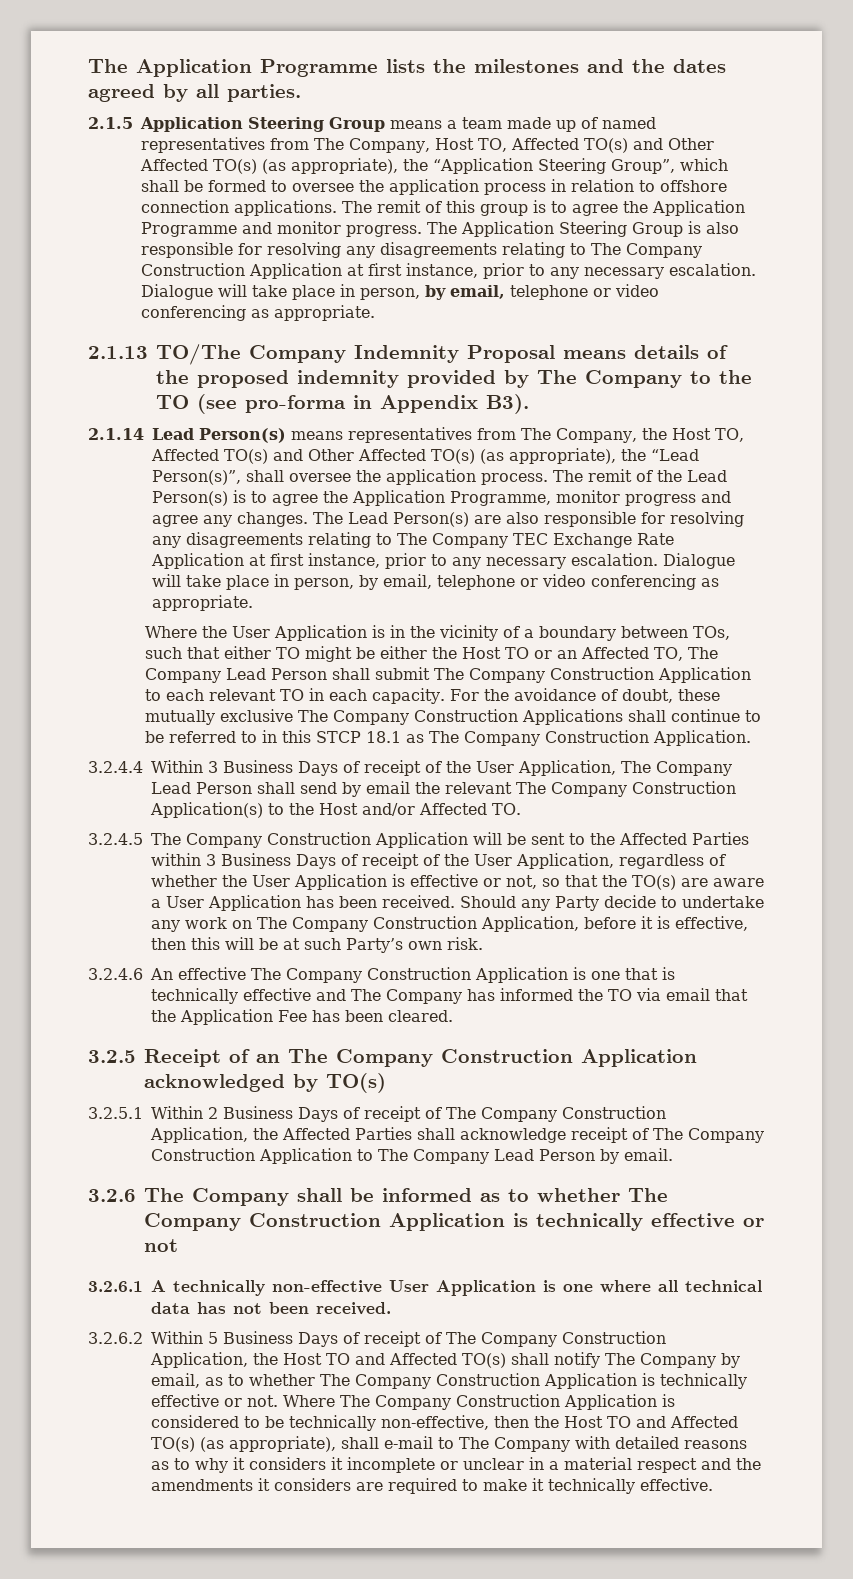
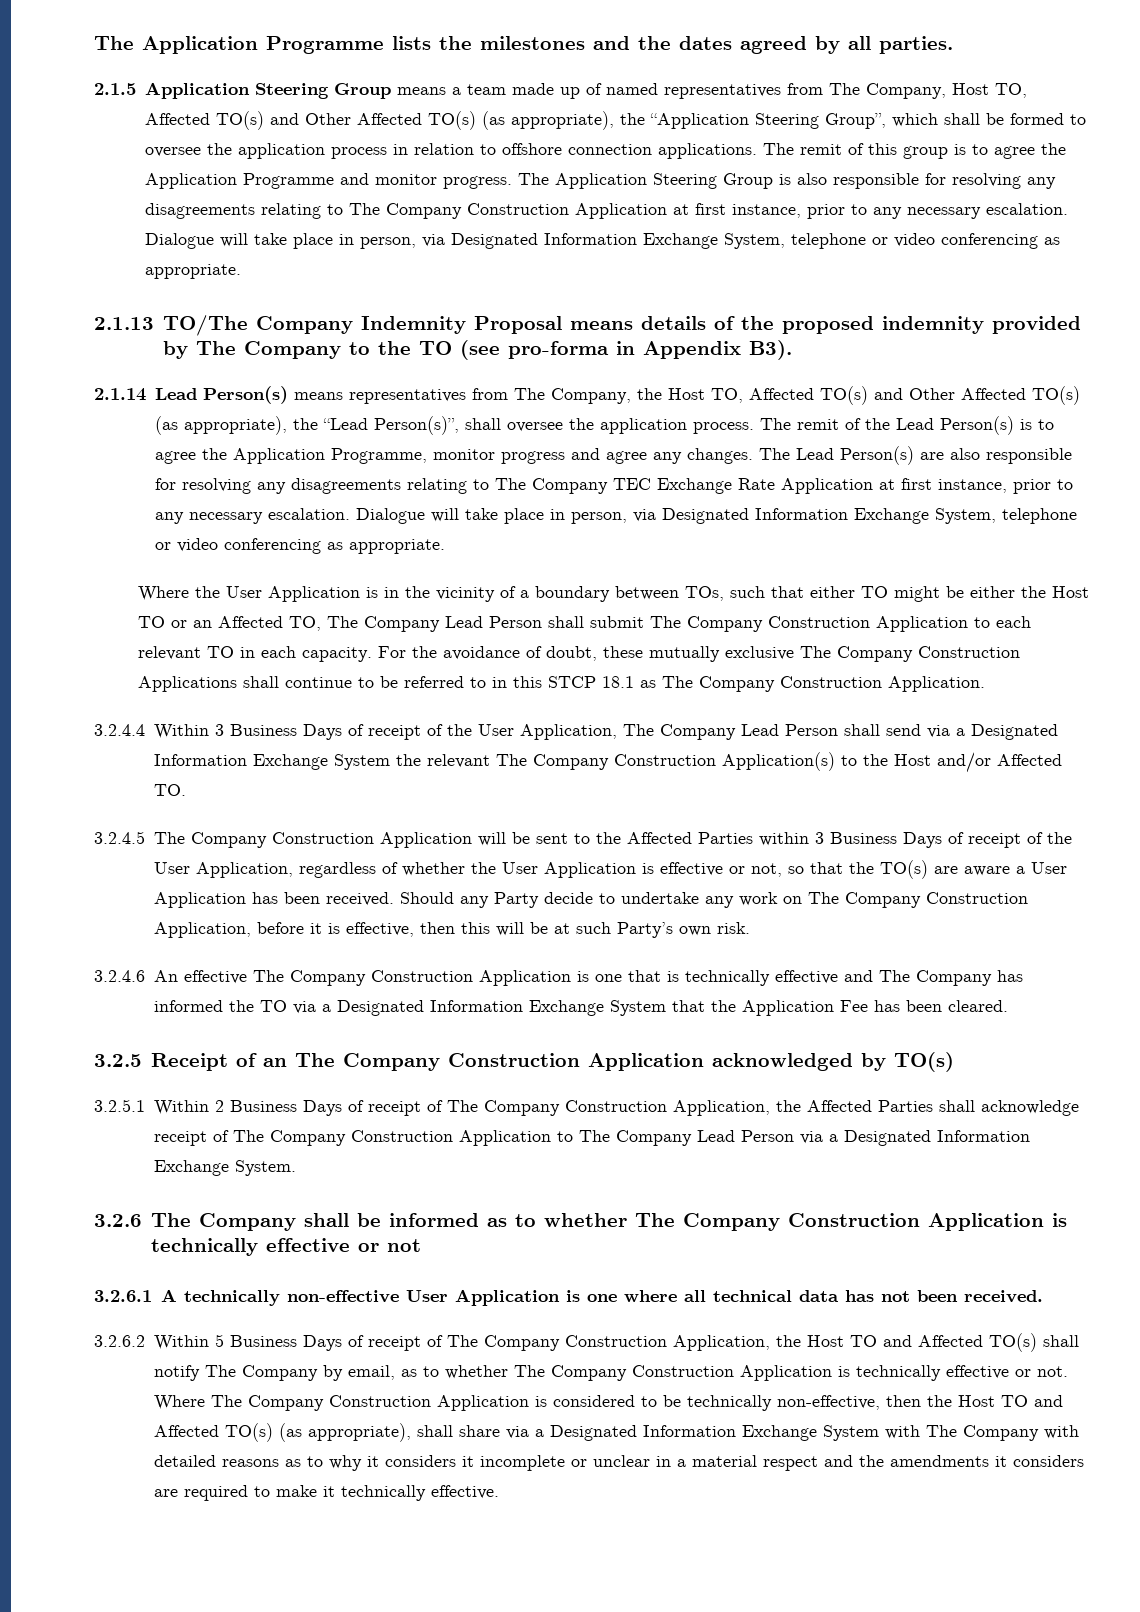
[425,285,505,300] by email, -> [421,233,785,249] via Designated Information Exchange System,
[359,574,432,590] by email, -> [632,508,996,524] via Designated Information Exchange System,
[342,781,410,797] by email -> [926,724,1058,740] [153,754,390,770] via a Designated Information Exchange System
[666,988,710,1001] email -> [321,1000,666,1016] a Designated Information Exchange System
[600,1148,673,1164] by email. -> [799,1130,1030,1146] [153,1160,296,1176] via a Designated Information Exchange System.
[384,1436,454,1449] e-mail to -> [458,1425,920,1441] share via a Designated Information Exchange System with

